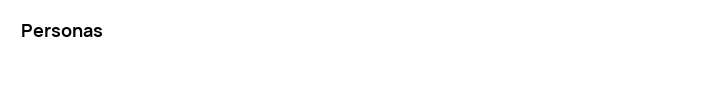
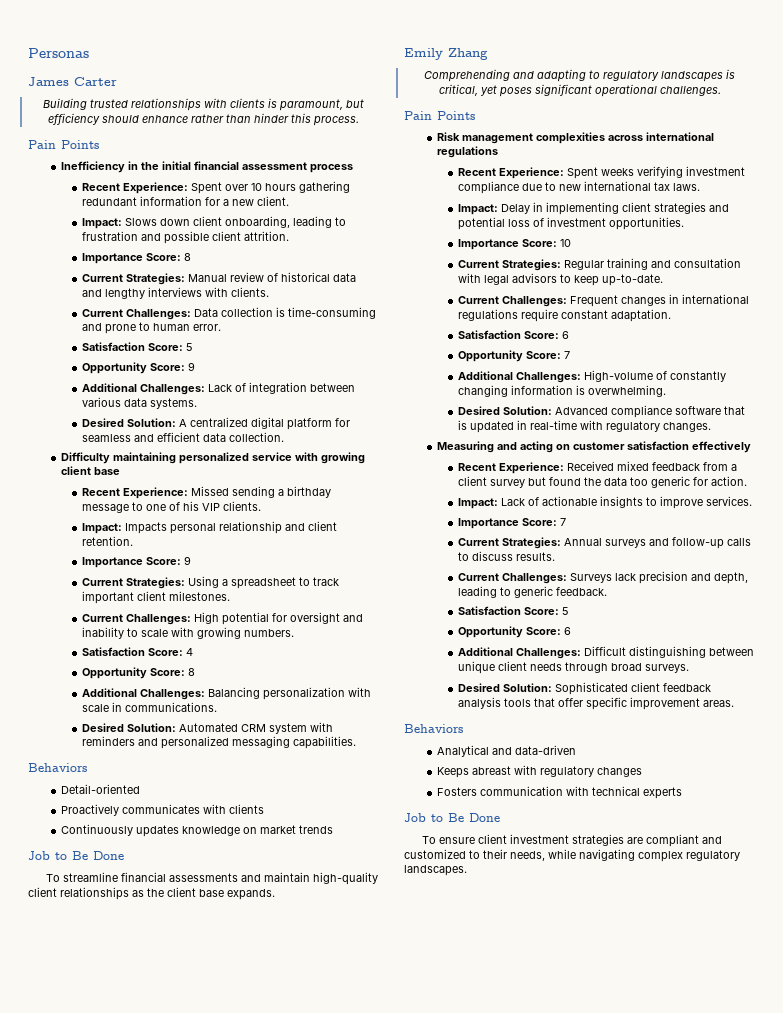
(103, 30) none -> [28,77,117,86] [43,98,364,111] [48,113,359,126] [28,140,99,149] [61,161,354,173] [82,181,351,194] [82,196,290,206] [82,216,347,229] [82,231,290,244] [82,253,192,264] [82,272,357,285] [82,287,270,299] [82,307,377,320] [82,322,222,334] [82,342,194,351] [82,362,196,374] [82,382,356,395] [82,397,198,409] [82,417,351,430] [82,432,285,442] [61,452,366,464] [61,466,121,475] [82,486,332,499] [82,501,262,513] [82,521,338,534] [82,536,134,546] [82,556,192,568] [82,576,340,589] [82,591,231,604] [82,612,364,625] [82,627,295,639] [82,647,194,656] [82,667,196,679] [82,687,372,700] [82,702,218,712] [82,722,334,734] [82,736,357,749] [28,763,87,772] [61,784,141,794] [61,804,265,816] [61,824,334,837] [28,851,124,860] [46,872,379,885] [28,887,275,900] [404,48,488,60] [424,69,735,82] [438,84,721,97] [404,111,475,120] [437,132,715,144] [437,146,499,158] [458,166,746,179] [458,181,701,194] [458,202,730,215] [458,217,685,230] [458,239,572,250] [458,258,742,271] [458,273,664,286] [458,294,750,307] [458,309,672,322] [458,330,570,339] [458,350,571,362] [458,370,727,383] [458,385,667,397] [458,405,746,418] [458,420,712,433] [437,441,752,453] [458,461,738,474] [458,476,748,488] [458,496,753,509] [458,518,567,529] [458,537,752,549] [458,551,556,561] [458,571,749,584] [458,586,608,598] [458,606,570,615] [458,626,572,638] [458,646,755,659] [458,661,690,674] [458,682,712,695] [458,697,735,710] [404,724,463,733] [437,745,577,757] [437,765,643,778] [437,786,683,799] [404,813,500,822] [422,834,723,847] [404,849,740,862] [404,865,467,876] // James Carter // Building trusted relationships with clients is paramount, but efficiency should enhance rather than hinder this process. // Pain Points // Inefficiency in the initial financial assessment process // Recent Experience: Spent over 10 hours gathering redundant information for a new client. // Impact: Slows down client onboarding, leading to frustration and possible client attrition. // Importance Score: 8 // Current Strategies: Manual review of historical data and lengthy interviews with clients. // Current Challenges: Data collection is time-consuming and prone to human error. // Satisfaction Score: 5 // Opportunity Score: 9 // Additional Challenges: Lack of integration between various data systems. // Desired Solution: A centralized digital platform for seamless and efficient data collection. // Difficulty maintaining personalized service with growing client base // Recent Experience: Missed sending a birthday message to one of his VIP clients. // Impact: Impacts personal relationship and client retention. // Importance Score: 9 // Current Strategies: Using a spreadsheet to track important client milestones. // Current Challenges: High potential for oversight and inability to scale with growing numbers. // Satisfaction Score: 4 // Opportunity Score: 8 // Additional Challenges: Balancing personalization with scale in communications. // Desired Solution: Automated CRM system with reminders and personalized messaging capabilities. // Behaviors // Detail-oriented // Proactively communicates with clients // Continuously updates knowledge on market trends // Job to Be Done // To streamline financial assessments and maintain high-quality client relationships as the client base expands. // Emily Zhang // Comprehending and adapting to regulatory landscapes is critical, yet poses significant operational challenges. // Pain Points // Risk management complexities across international regulations // Recent Experience: Spent weeks verifying investment compliance due to new international tax laws. // Impact: Delay in implementing client strategies and potential loss of investment opportunities. // Importance Score: 10 // Current Strategies: Regular training and consultation with legal advisors to keep up-to-date. // Current Challenges: Frequent changes in international regulations require constant adaptation. // Satisfaction Score: 6 // Opportunity Score: 7 // Additional Challenges: High-volume of constantly changing information is overwhelming. // Desired Solution: Advanced compliance software that is updated in real-time with regulatory changes. // Measuring and acting on customer satisfaction effectively // Recent Experience: Received mixed feedback from a client survey but found the data too generic for action. // Impact: Lack of actionable insights to improve services. // Importance Score: 7 // Current Strategies: Annual surveys and follow-up calls to discuss results. // Current Challenges: Surveys lack precision and depth, leading to generic feedback. // Satisfaction Score: 5 // Opportunity Score: 6 // Additional Challenges: Difficult distinguishing between unique client needs through broad surveys. // Desired Solution: Sophisticated client feedback analysis tools that offer specific improvement areas. // Behaviors // Analytical and data-driven // Keeps abreast with regulatory changes // Fosters communication with technical experts // Job to Be Done // To ensure client investment strategies are compliant and customized to their needs, while navigating complex regulatory landscapes.

